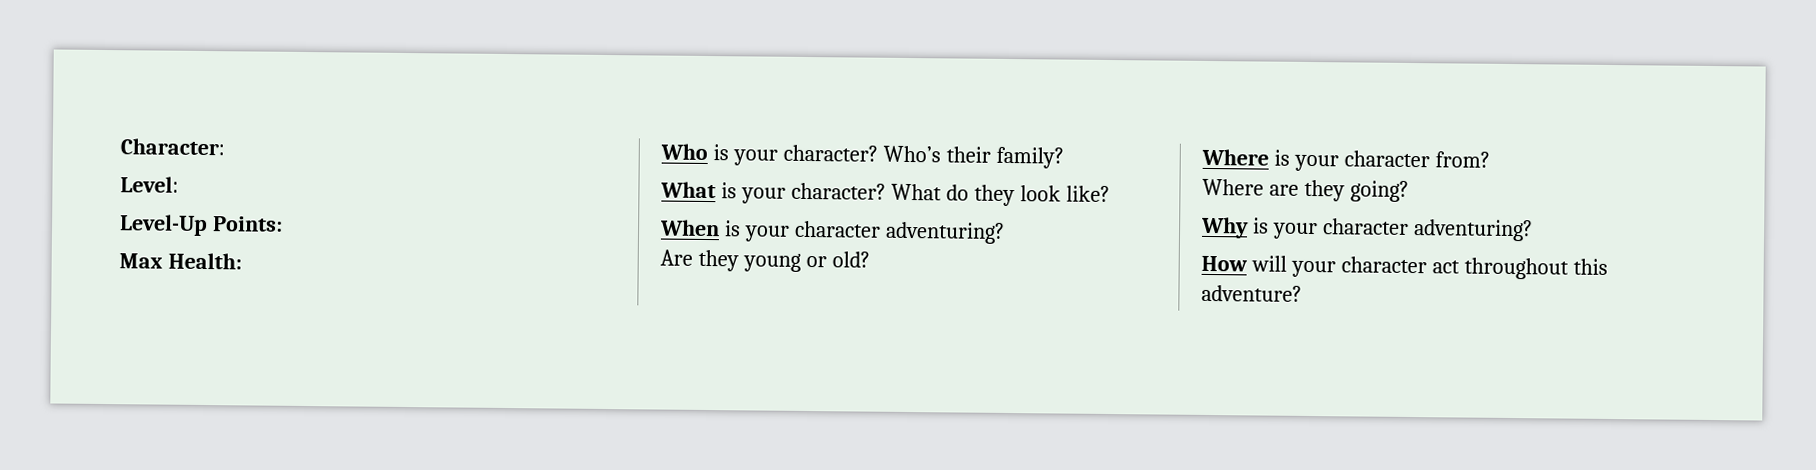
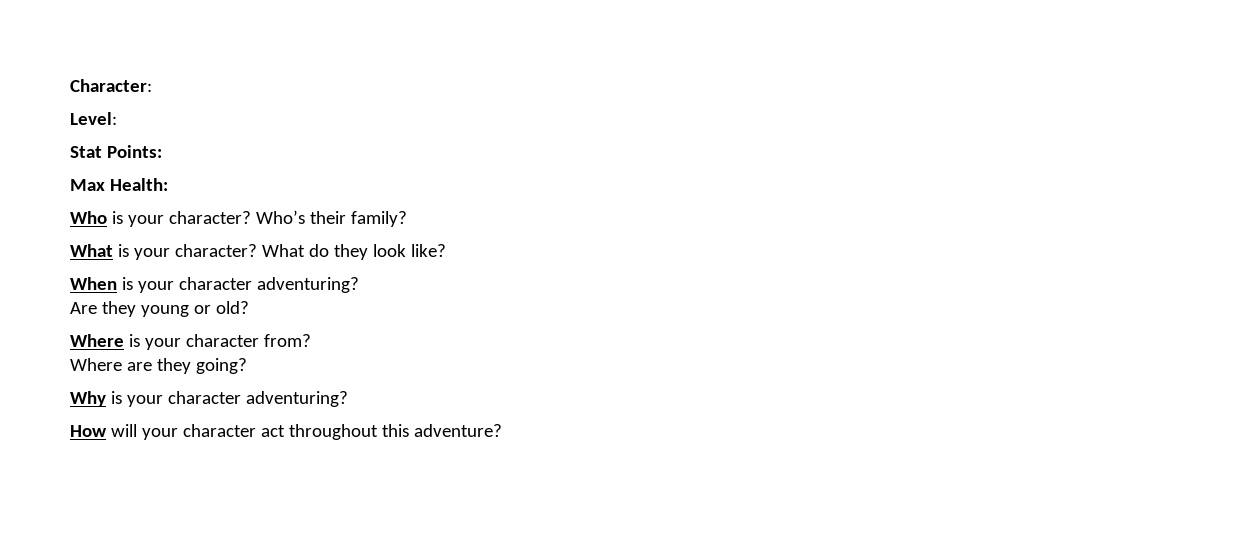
[119,214,208,237] Level-Up -> [70,146,102,158] Stat

